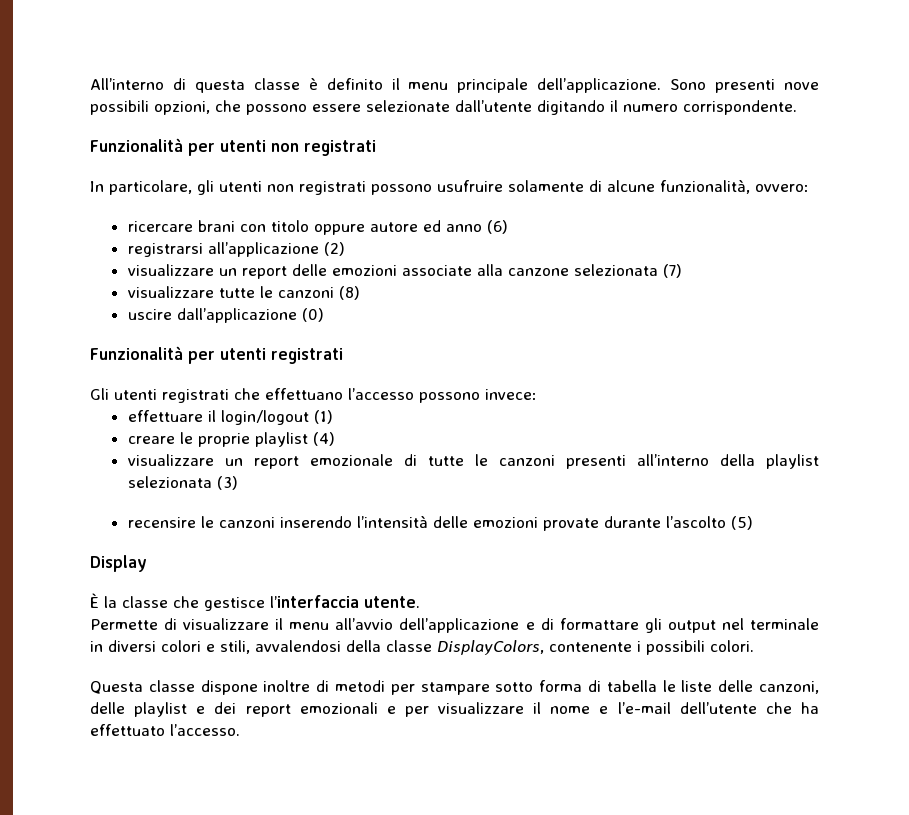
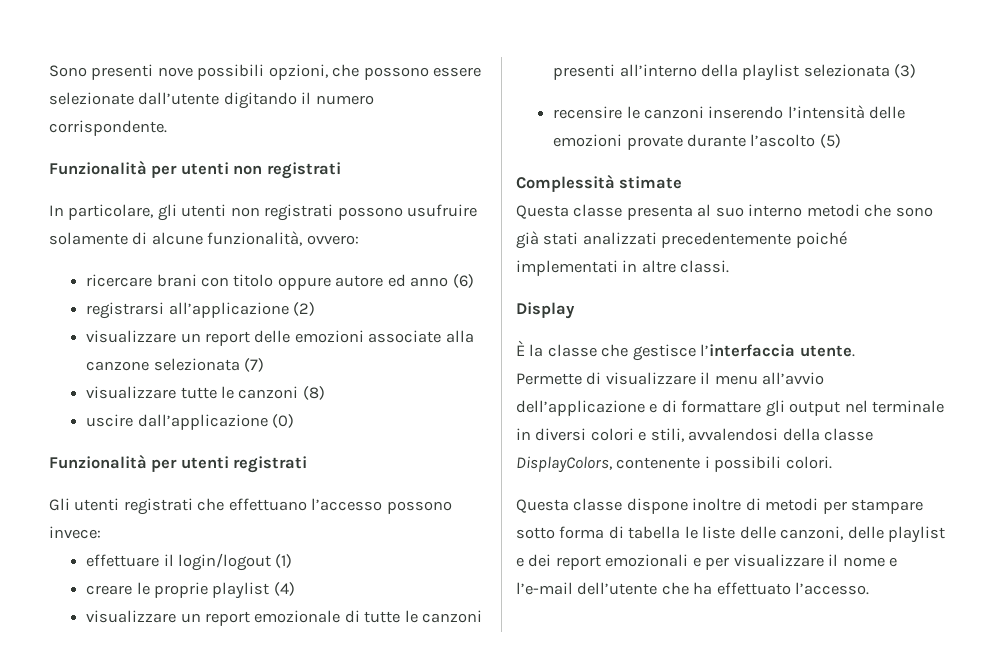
[90,78,662,93] All’interno di questa classe è definito il menu principale dell’applicazione. -> (49, 71) none
(753, 523) none -> [516,174,683,192] [516,204,933,220] [516,231,847,249] [516,260,730,276] // Complessità stimate // Questa classe presenta al suo interno metodi che sono già stati analizzati precedentemente poiché implementati in altre classi.

